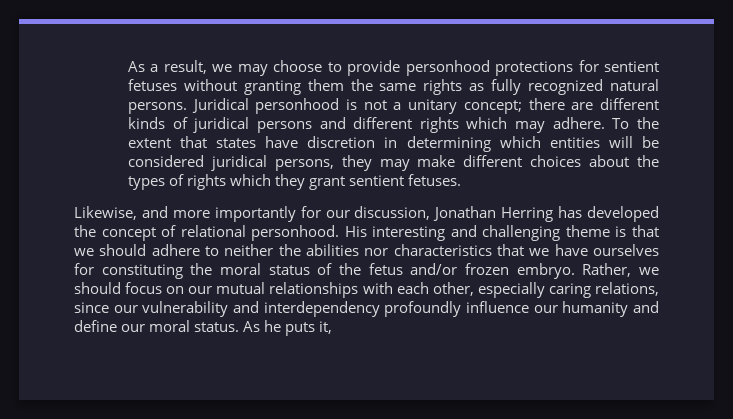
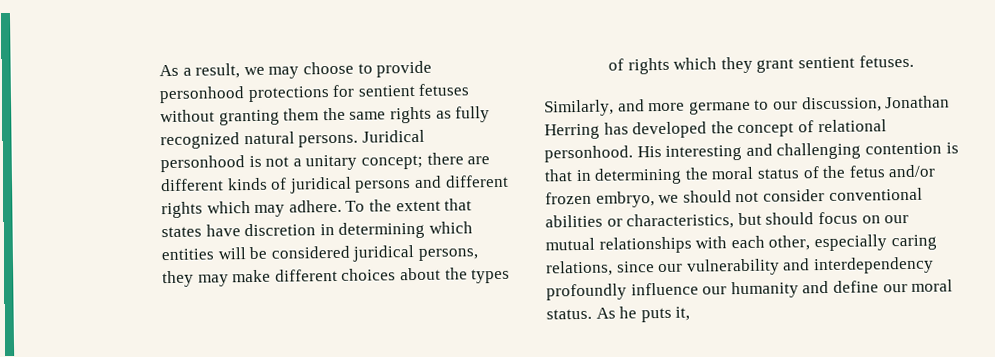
[74,206,137,220] Likewise, -> [544,99,614,117] Similarly,
[214,206,321,222] importantly for -> [688,99,770,115] germane to
[565,225,610,237] theme -> [864,142,942,155] contention
[74,244,659,256] [74,263,183,279] we should adhere to neither the abilities nor characteristics that we have ourselves for constituting -> [575,167,683,185] in determining
[516,263,659,279] embryo. Rather, we -> [595,187,923,208] [545,212,762,230] embryo, we should not consider conventional abilities or characteristics, but

